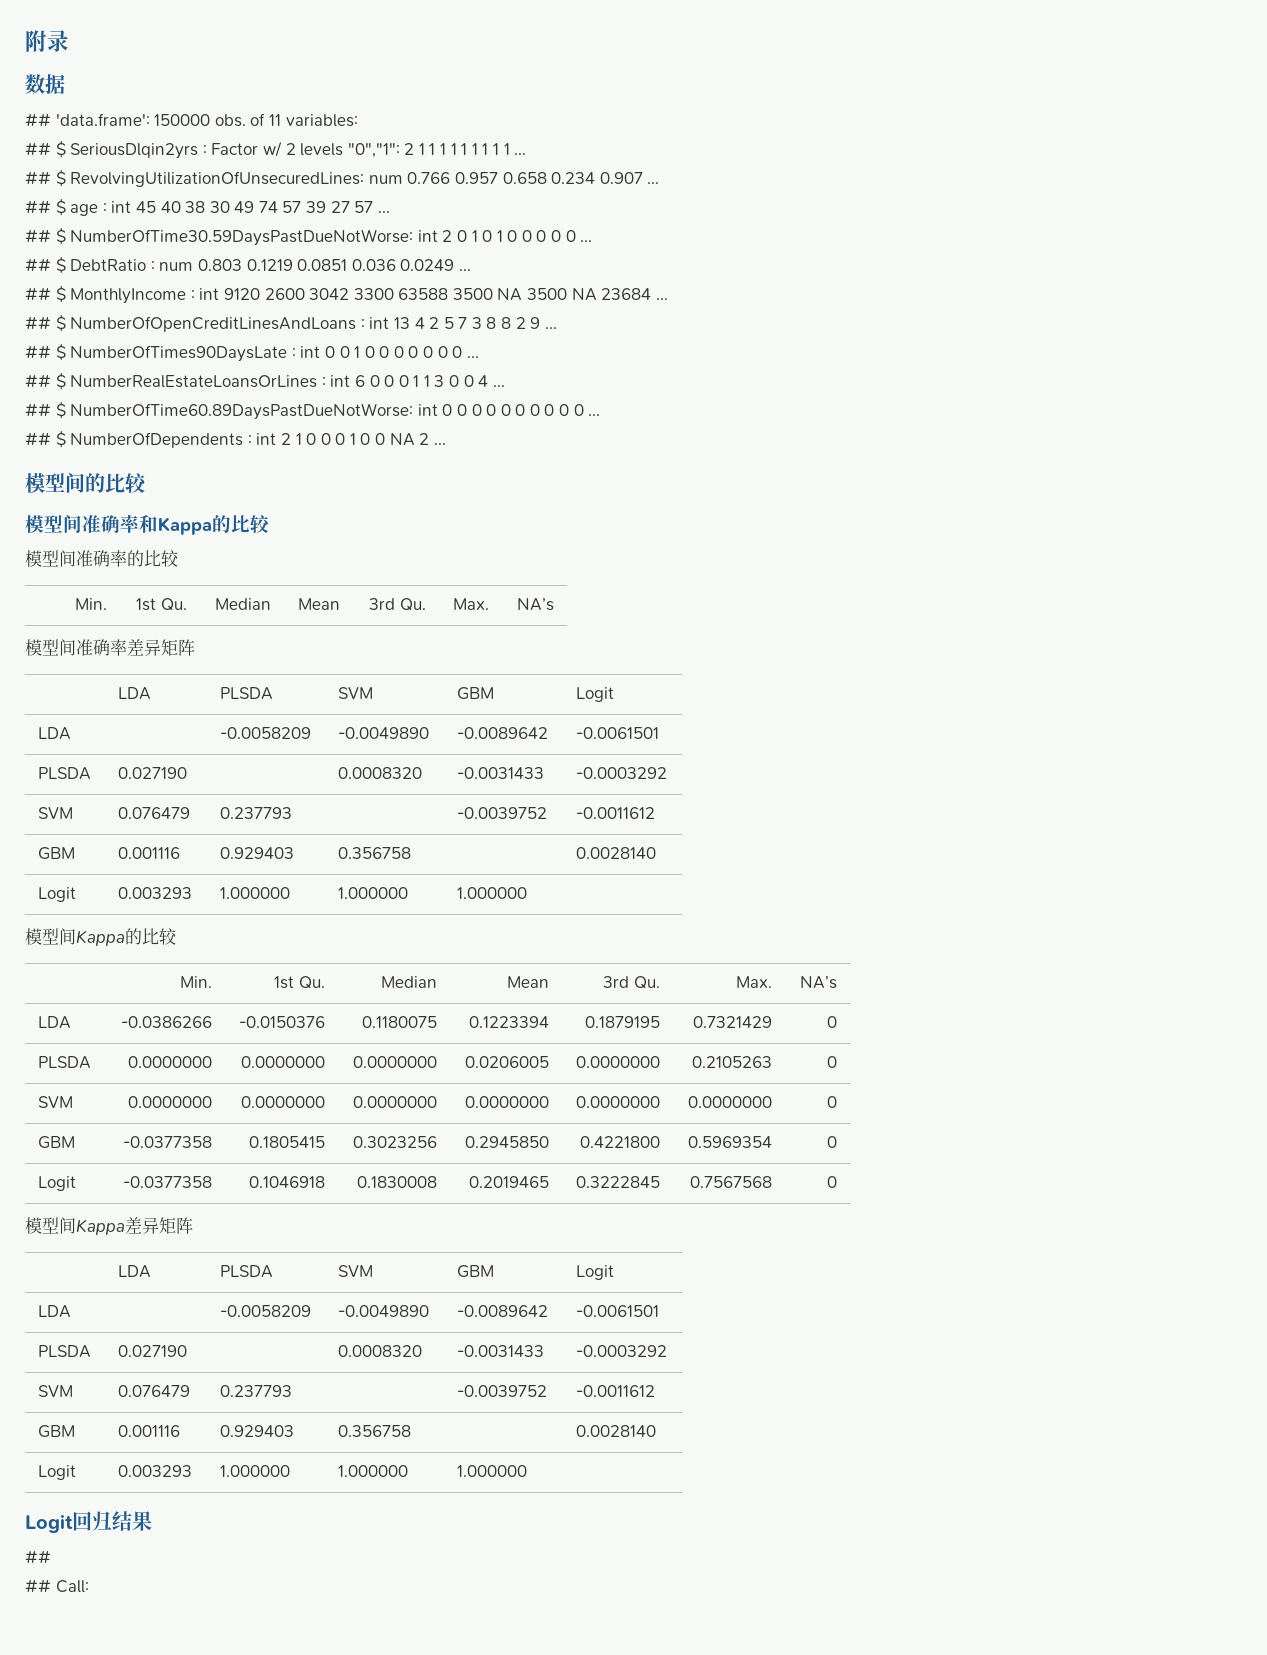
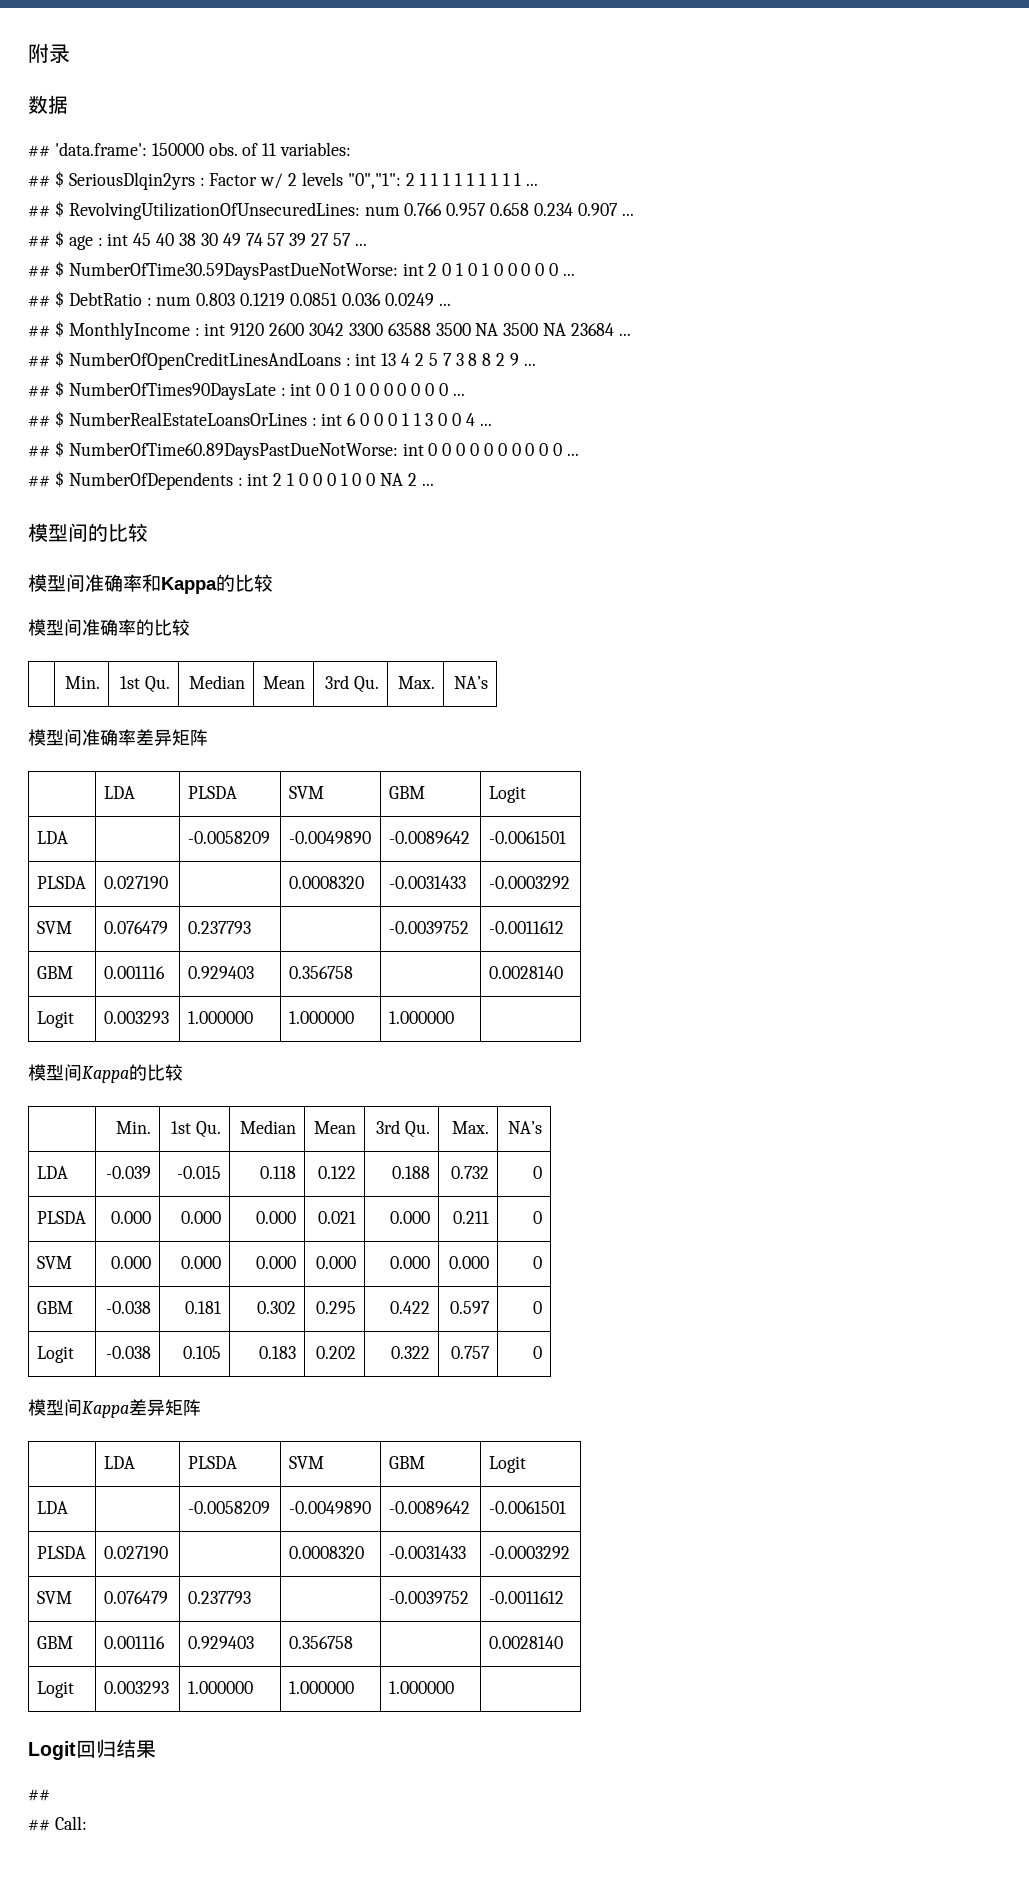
[120,1016,212,1028] [238,1016,325,1028] [361,1016,437,1028] [468,1016,549,1028] [584,1016,660,1028] [692,1016,772,1028] [826,1016,837,1028] [38,1056,92,1069] [127,1056,212,1068] [240,1056,325,1068] [352,1056,437,1068] [464,1056,549,1068] [575,1056,660,1068] [691,1056,772,1068] [826,1056,837,1068] [38,1096,74,1108] [127,1096,212,1108] [240,1096,325,1108] [352,1096,437,1108] [464,1096,549,1108] [575,1096,660,1108] [687,1096,772,1108] [826,1096,837,1108] [38,1136,76,1149] [122,1136,212,1148] [248,1136,325,1148] [352,1136,437,1148] [464,1136,549,1148] [579,1136,660,1148] [687,1136,772,1148] [826,1136,837,1148] [38,1176,77,1191] [122,1176,212,1188] [248,1176,325,1188] [356,1176,437,1188] [468,1176,549,1188] [575,1176,660,1188] [689,1176,772,1188] -0.0386266 | -0.0150376 | 0.1180075 | 0.1223394 | 0.1879195 | 0.7321429 | 0 // PLSDA | 0.0000000 | 0.0000000 | 0.0000000 | 0.0206005 | 0.0000000 | 0.2105263 | 0 // SVM | 0.0000000 | 0.0000000 | 0.0000000 | 0.0000000 | 0.0000000 | 0.0000000 | 0 // GBM | -0.0377358 | 0.1805415 | 0.3023256 | 0.2945850 | 0.4221800 | 0.5969354 | 0 // Logit | -0.0377358 | 0.1046918 | 0.1830008 | 0.2019465 | 0.3222845 | 0.7567568 -> [106,1166,152,1179] [177,1166,222,1179] [260,1166,297,1179] [318,1166,357,1179] [392,1166,431,1179] [451,1166,490,1179] [533,1166,543,1179] [36,1211,86,1224] [111,1211,152,1224] [181,1211,222,1224] [256,1211,297,1224] [318,1211,357,1224] [390,1211,431,1224] [453,1211,490,1224] [533,1211,543,1224] [36,1256,72,1269] [111,1256,152,1269] [181,1256,222,1269] [256,1256,297,1269] [316,1256,357,1269] [390,1256,431,1269] [449,1256,490,1269] [533,1256,543,1269] [36,1301,73,1314] [106,1301,152,1314] [185,1301,222,1314] [257,1301,297,1314] [316,1301,357,1314] [390,1301,431,1314] [450,1301,491,1314] [533,1301,543,1314] [36,1346,74,1363] [106,1346,152,1359] [183,1346,222,1359] [259,1346,297,1359] [316,1346,357,1359] [391,1346,431,1359] [451,1346,491,1359] -0.039 | -0.015 | 0.118 | 0.122 | 0.188 | 0.732 | 0 // PLSDA | 0.000 | 0.000 | 0.000 | 0.021 | 0.000 | 0.211 | 0 // SVM | 0.000 | 0.000 | 0.000 | 0.000 | 0.000 | 0.000 | 0 // GBM | -0.038 | 0.181 | 0.302 | 0.295 | 0.422 | 0.597 | 0 // Logit | -0.038 | 0.105 | 0.183 | 0.202 | 0.322 | 0.757

